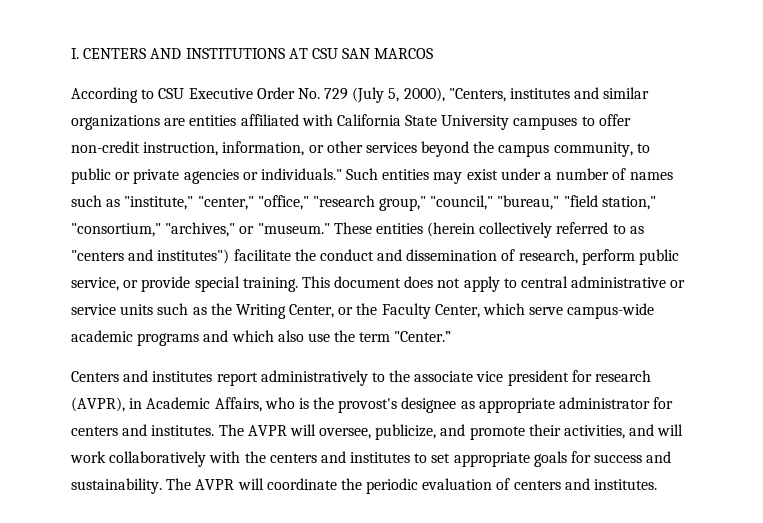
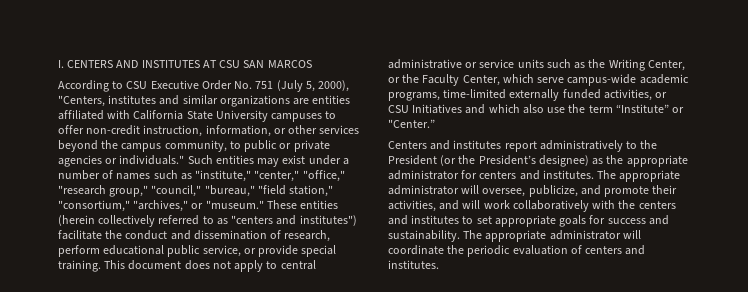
[185,48,285,59] INSTITUTIONS -> [141,60,200,68] INSTITUTES
[324,88,349,100] 729 -> [255,81,274,89] 751
(635, 257) none -> [103,245,165,255] educational
[137,333,200,346] programs -> [388,89,668,101] [388,104,463,114] programs, time-limited externally funded activities, or CSU Initiatives
(391, 337) none -> [615,104,685,113] “Institute” or
[414,370,652,386] [71,397,475,413] associate vice president for research (AVPR), in Academic Affairs, who is the provost's designee as -> [388,155,624,167] President (or the President’s designee) as the
[247,425,287,436] AVPR -> [619,170,681,182] [388,185,459,195] appropriate administrator
[195,479,235,490] AVPR -> [485,230,621,242] appropriate administrator

